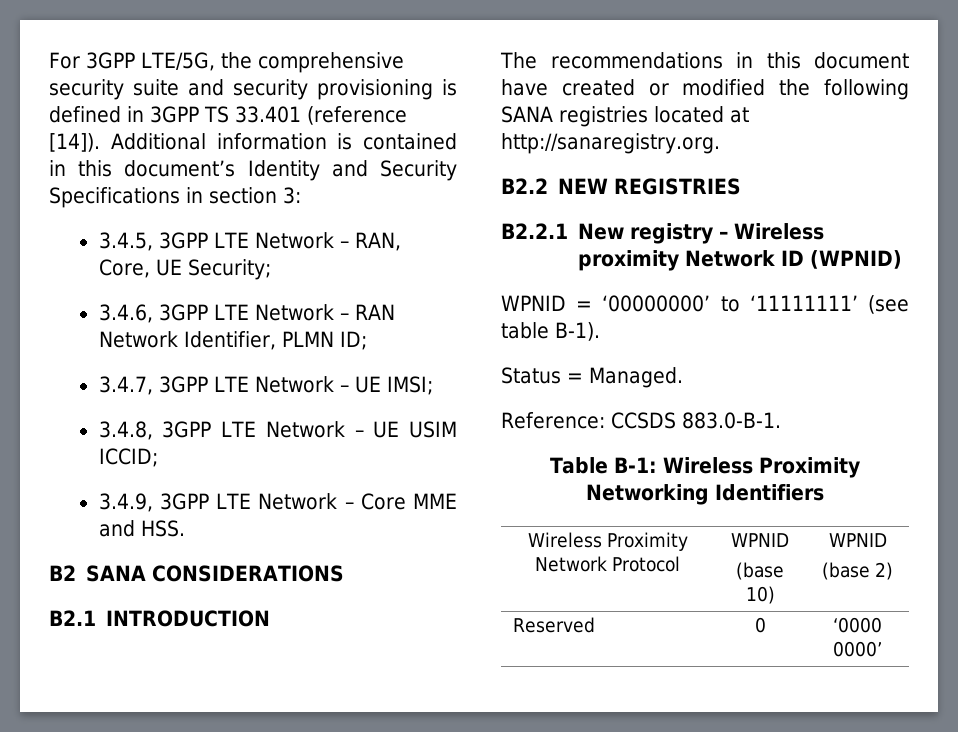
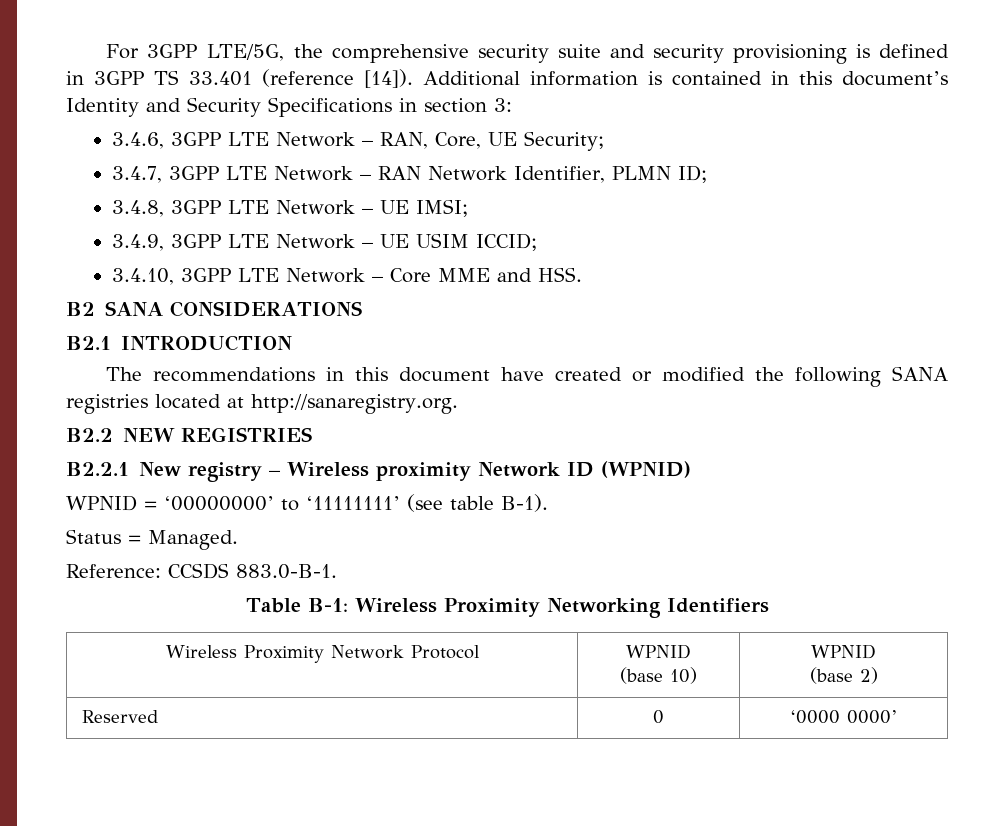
[98,232,153,251] 3.4.5, -> [112,132,165,149] 3.4.6,
[98,304,153,323] 3.4.6, -> [112,166,163,183] 3.4.7,
[98,376,153,395] 3.4.7, -> [112,200,165,217] 3.4.8,
[98,421,153,440] 3.4.8, -> [112,234,165,251] 3.4.9,
[98,493,153,512] 3.4.9, -> [112,268,175,285] 3.4.10,

